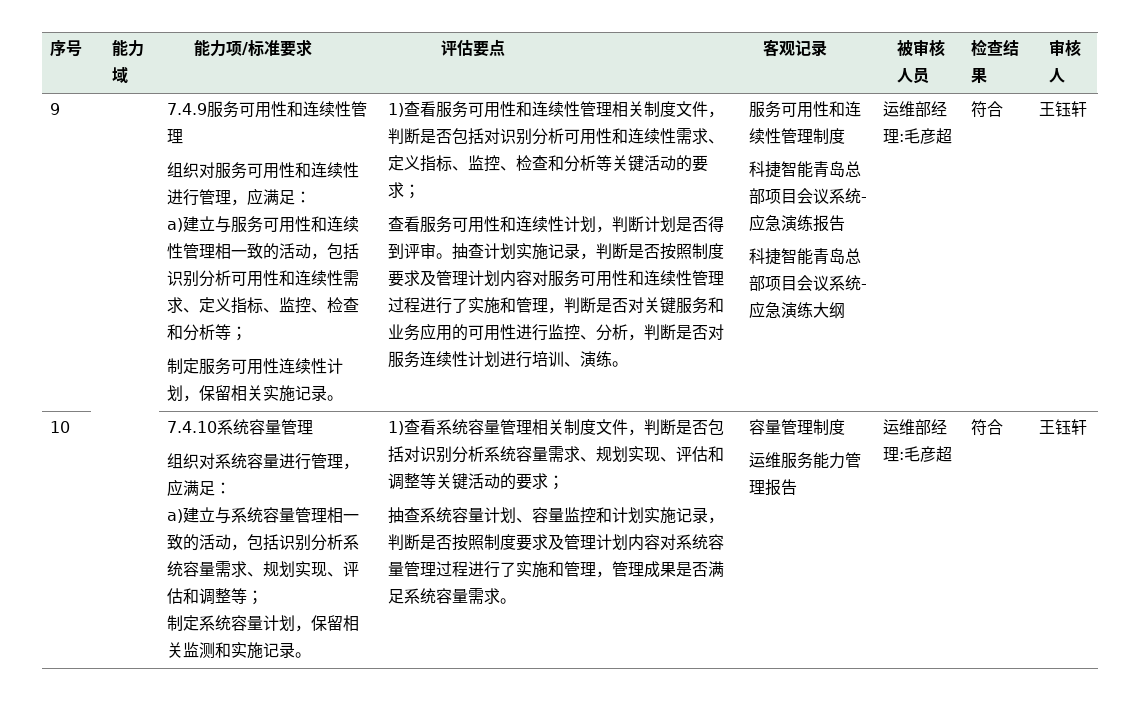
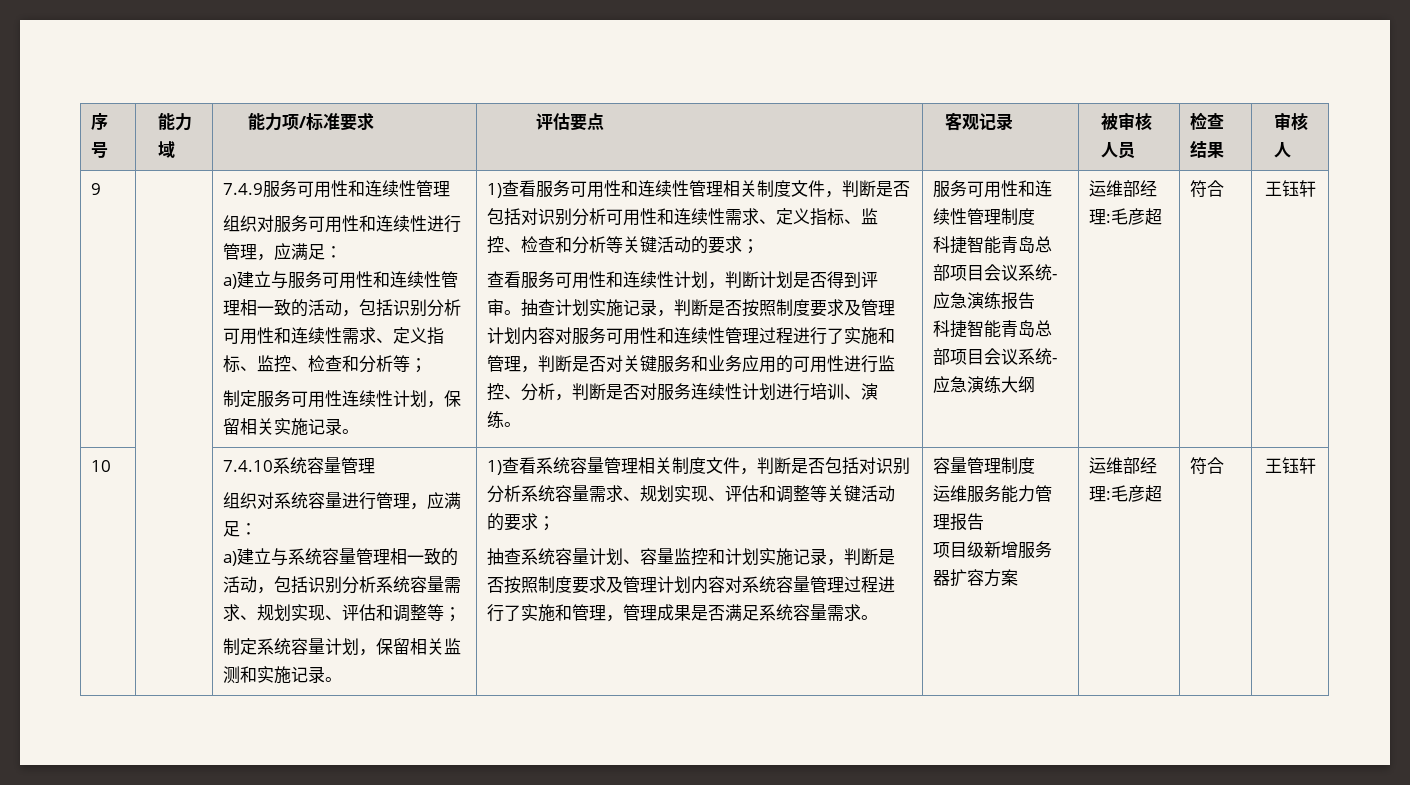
(798, 487) none -> [933,541,1053,559] [933,569,1019,587] // 项目级新增服务器扩容方案

